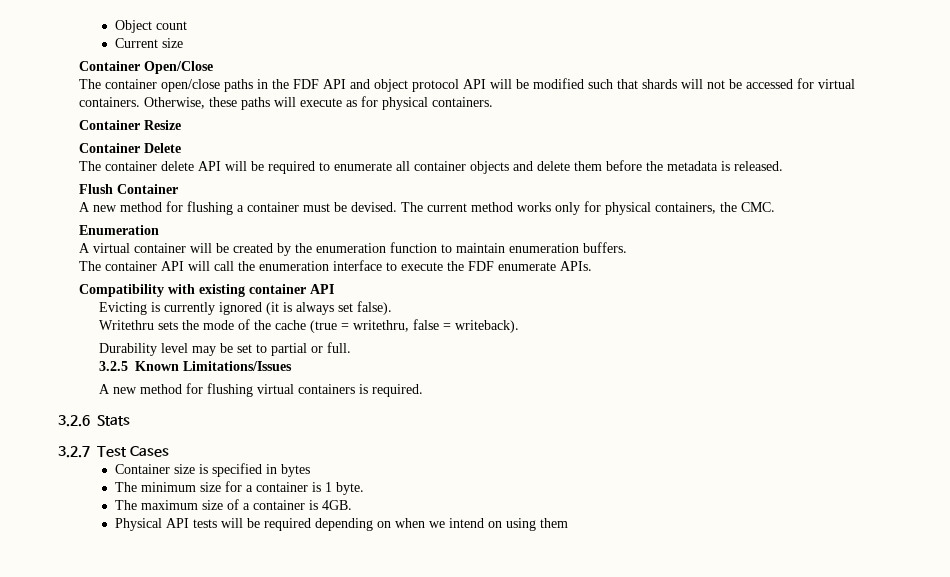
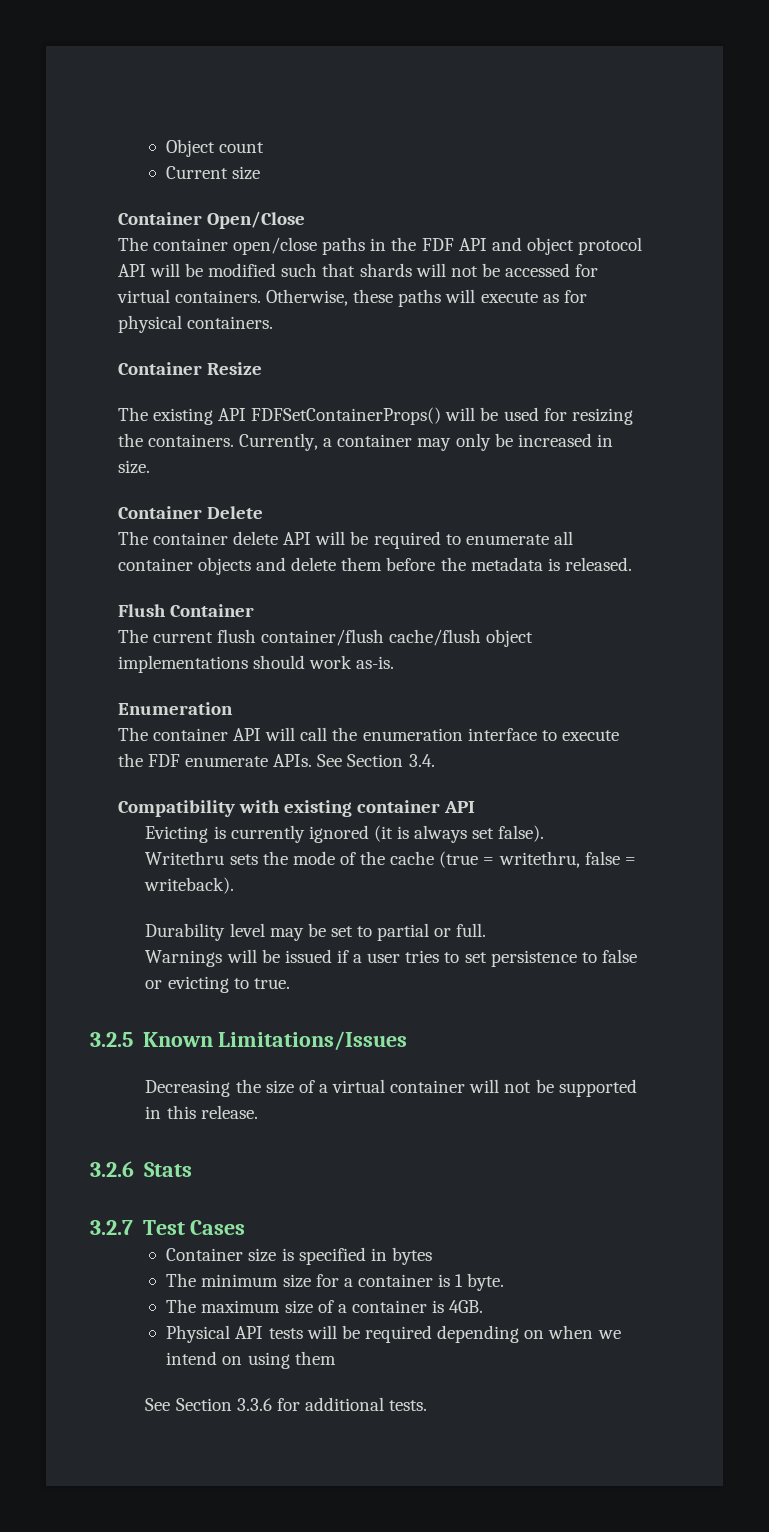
(181, 125) none -> [117,407,633,425] [117,433,613,451] [117,460,150,474] // The existing API FDFSetContainerProps() will be used for resizing the containers. Currently, a container may only be increased in size.
[78,201,775,215] [78,225,159,235] [78,242,627,256] A new method for flushing a container must be devised. The current method works only for physical containers, the CMC. // Enumeration // A virtual container will be created by the enumeration function to maintain enumeration buffers. -> [117,629,534,647] [117,655,395,673] [117,702,233,715] The current flush container/flush cache/flush object implementations should work as-is. // Enumeration
(592, 266) none -> [317,754,435,767] See Section 3.4.
[99,361,293,371] [99,383,424,397] 3.2.5 Known Limitations/Issues // A new method for flushing virtual containers is required. -> [145,949,637,967] [145,976,290,993] [90,1031,408,1051] [145,1079,637,1097] [145,1105,258,1119] Warnings will be issued if a user tries to set persistence to false or evicting to true. // 3.2.5 Known Limitations/Issues // Decreasing the size of a virtual container will not be supported in this release.
(568, 523) none -> [145,1397,428,1411] // See Section 3.3.6 for additional tests.

